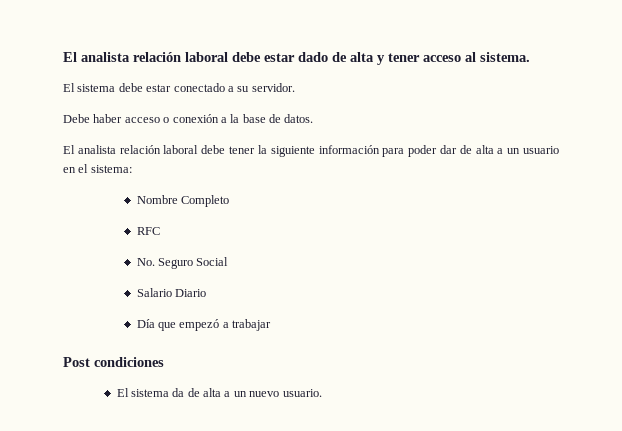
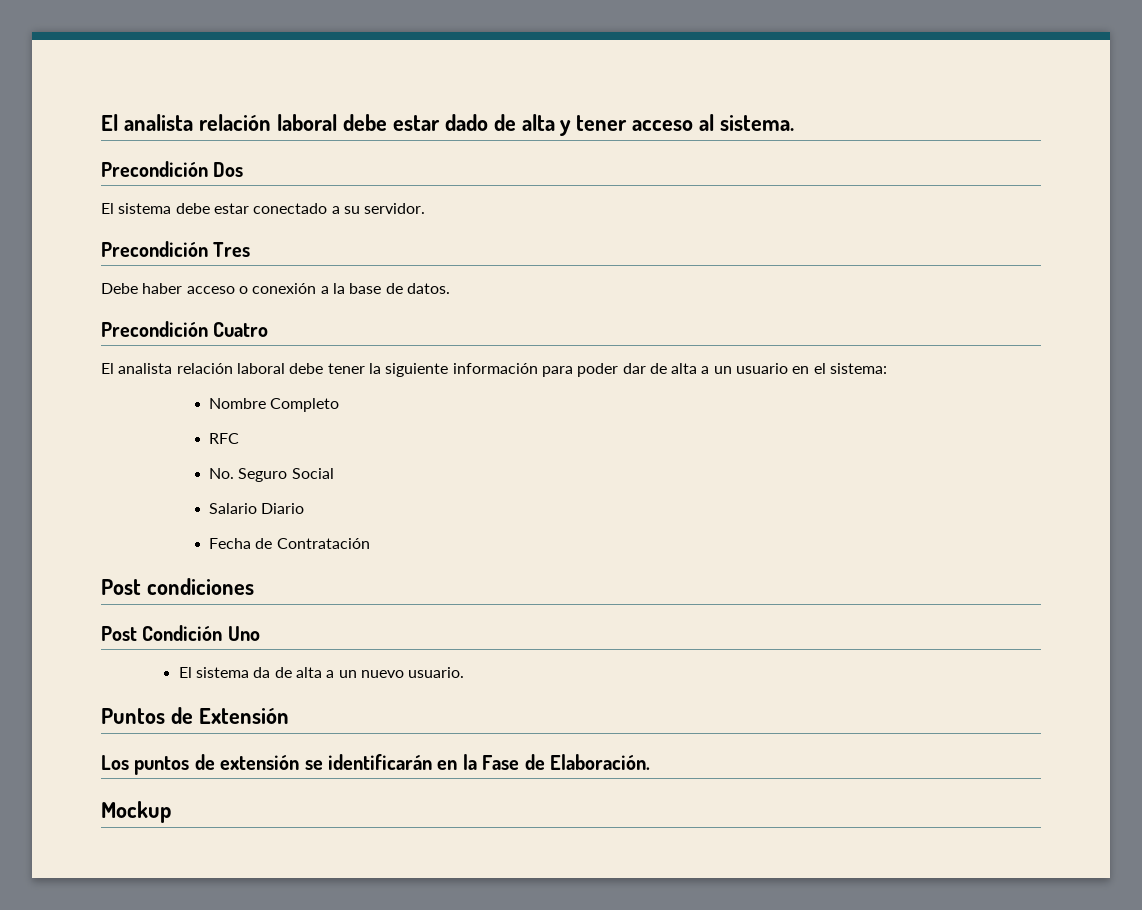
(530, 57) none -> [101,161,244,177] // Precondición Dos
(295, 87) none -> [101,241,251,257] // Precondición Tres
(314, 118) none -> [101,321,269,337] // Precondición Cuatro
[136,319,272,331] Día que empezó a trabajar -> [208,538,370,549] Fecha de Contratación
(164, 362) none -> [101,625,260,641] // Post Condición Uno
(322, 393) none -> [101,707,289,724] [101,754,650,775] [101,801,171,823] // Puntos de Extensión // Los puntos de extensión se identificarán en la Fase de Elaboración. // Mockup

